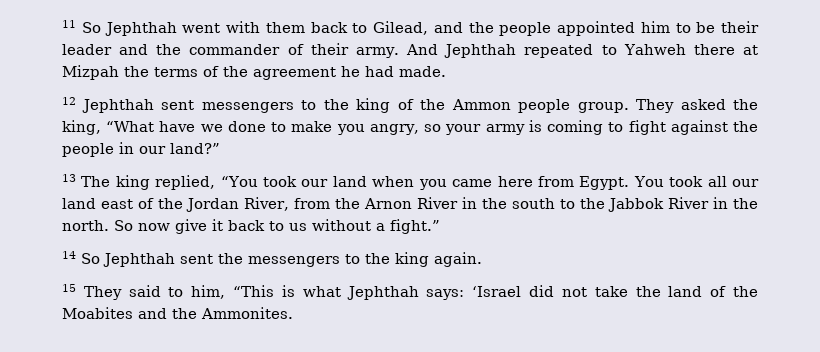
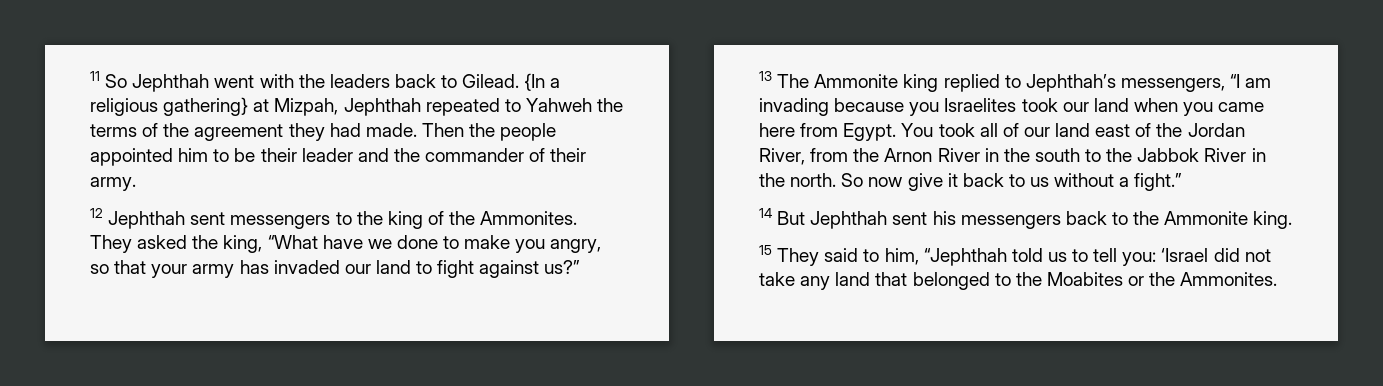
[265,21,463,35] them back to Gilead, and -> [298,73,561,91] [90,97,624,116] [90,123,464,141] the leaders back to Gilead. {In a religious gathering} at Mizpah, Jephthah repeated to Yahweh the terms of the agreement they had made. Then
[406,44,758,58] [62,65,446,80] And Jephthah repeated to Yahweh there at Mizpah the terms of the agreement he had made. -> (136, 184) none
[451,99,629,113] Ammon people group. -> [480,211,578,225] Ammonites.
(442, 128) none -> [114,260,147,274] that
[528,120,759,135] [62,142,220,157] [62,174,258,190] is coming to fight against the people in our land?” // 13 The king replied, “You -> [239,260,581,278] [759,71,1272,92] [759,98,1017,116] has invaded our land to fight against us?” // 13 The Ammonite king replied to Jephthah’s messengers, “I am invading because you Israelites
(727, 181) none -> [1002,123,1019,137] of
[81,252,482,267] So Jephthah sent the messengers to the king again. -> [777,211,1293,229] But Jephthah sent his messengers back to the Ammonite king.
[233,285,727,300] “This is what Jephthah says: ‘Israel did not take the land of -> [923,248,1271,266] [759,272,1011,290] “Jephthah told us to tell you: ‘Israel did not take any land that belonged to
[138,308,167,319] and -> [1128,276,1145,286] or

